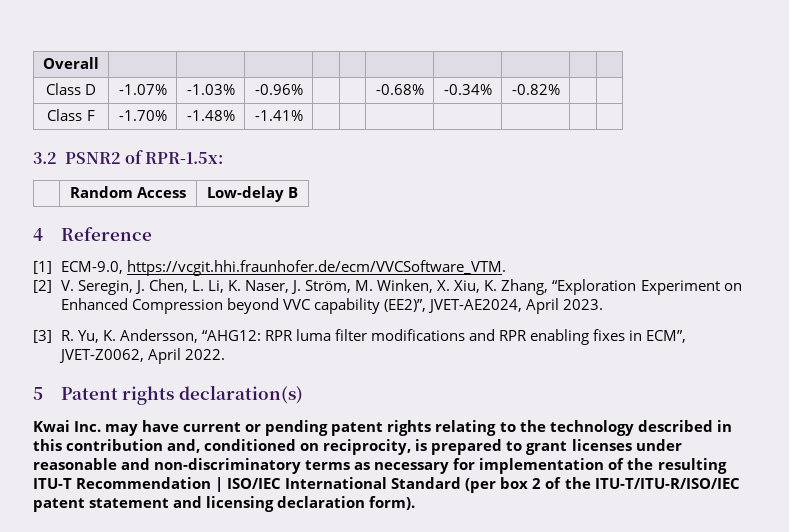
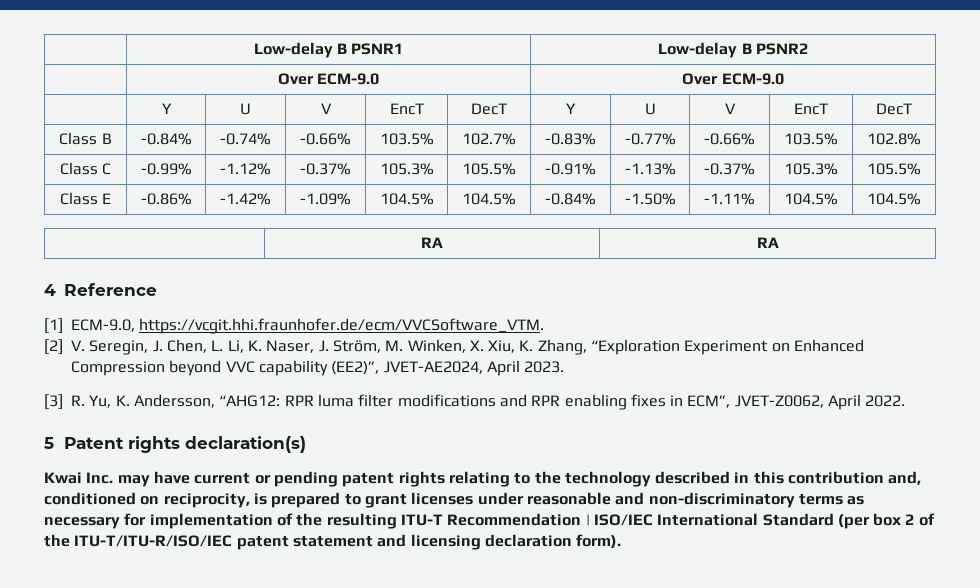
[43,57,99,69] [45,83,97,95] [118,84,167,95] [186,84,235,95] [254,84,303,95] [375,84,424,95] [443,84,492,95] [511,84,560,95] [47,109,95,121] [118,110,167,121] [186,110,235,121] [254,110,303,121] [33,150,224,164] [69,186,187,198] [206,186,299,202] Overall | | | | | | | | | | // Class D | -1.07% | -1.03% | -0.96% | | | -0.68% | -0.34% | -0.82% | | // Class F | -1.70% | -1.48% | -1.41% | | | | | | | // 3.2 PSNR2 of RPR-1.5x: // | Random Access | Low-delay B -> [253,42,404,58] [658,42,808,58] [277,73,380,85] [682,73,784,85] [161,103,172,114] [240,103,251,115] [320,103,332,114] [389,103,424,115] [471,103,507,115] [566,103,576,114] [644,103,656,115] [724,103,736,114] [794,103,828,115] [876,103,912,115] [59,132,112,145] [140,133,192,145] [220,133,271,145] [300,133,351,145] [379,133,434,145] [462,133,516,145] [545,133,596,145] [624,133,676,145] [704,133,755,145] [784,133,838,145] [867,133,921,145] [59,162,112,175] [140,163,192,175] [220,163,271,175] [300,163,351,175] [379,163,434,175] [462,163,516,175] [545,163,596,175] [624,163,676,175] [704,163,755,175] [784,163,838,175] [867,163,921,175] [59,192,112,205] [140,193,192,205] [220,193,271,205] [300,193,351,205] [379,193,434,205] [462,193,516,205] [545,193,596,205] [624,193,676,205] [704,193,755,205] [784,193,838,205] [867,193,921,205] [421,237,443,248] [756,237,779,248] | Low-delay B PSNR1 | Low-delay B PSNR2 // | Over ECM-9.0 | Over ECM-9.0 // | Y | U | V | EncT | DecT | Y | U | V | EncT | DecT // Class B | -0.84% | -0.74% | -0.66% | 103.5% | 102.7% | -0.83% | -0.77% | -0.66% | 103.5% | 102.8% // Class C | -0.99% | -1.12% | -0.37% | 105.3% | 105.5% | -0.91% | -1.13% | -0.37% | 105.3% | 105.5% // Class E | -0.86% | -1.42% | -1.09% | 104.5% | 104.5% | -0.84% | -1.50% | -1.11% | 104.5% | 104.5% // | RA | RA

